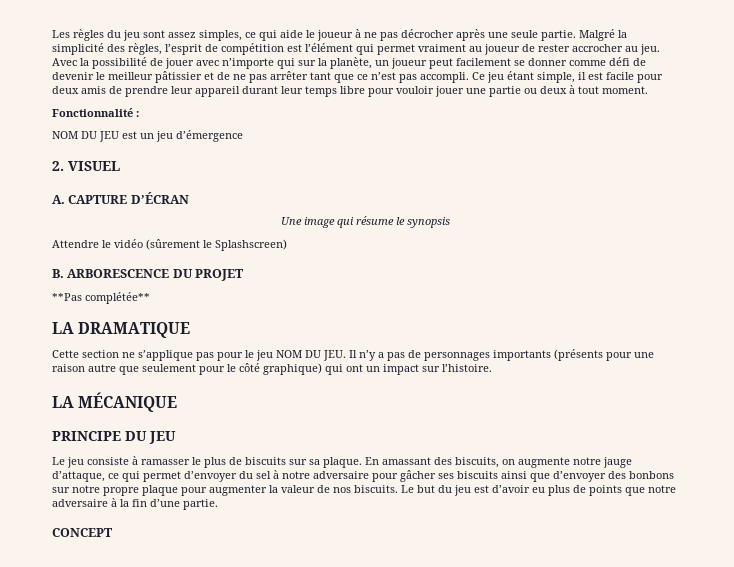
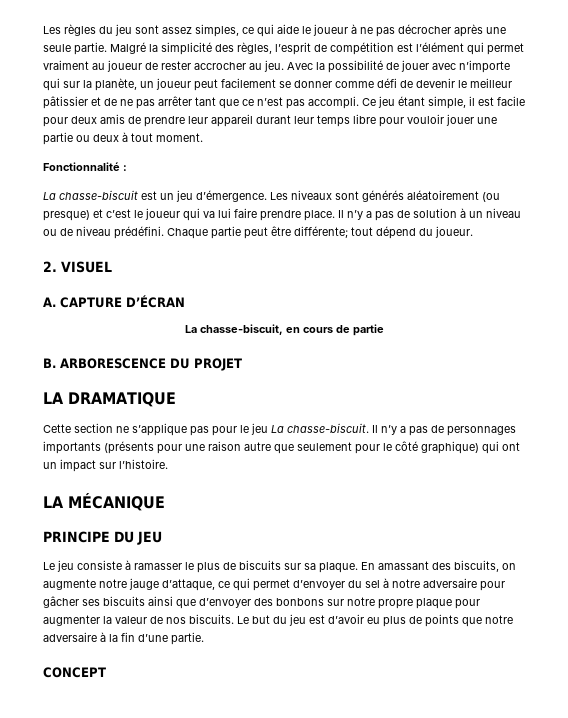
[52,130,243,142] NOM DU JEU est un jeu d’émergence -> [43,190,500,202] [43,208,521,221] [43,226,473,239] La chasse-biscuit est un jeu d’émergence. Les niveaux sont générés aléatoirement (ou presque) et c’est le joueur qui va lui faire prendre place. Il n’y a pas de solution à un niveau ou de niveau prédéfini. Chaque partie peut être différente; tout dépend du joueur.
[281,216,450,228] [52,239,287,251] Une image qui résume le synopsis // Attendre le vidéo (sûrement le Splashscreen) -> [184,324,384,336] La chasse-biscuit, en cours de partie
[52,292,150,304] // **Pas complétée** -> (242, 364) none
[276,350,346,361] NOM DU JEU. -> [271,423,369,433] La chasse-biscuit.

